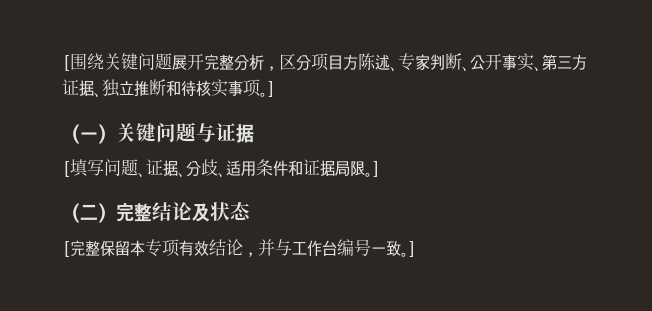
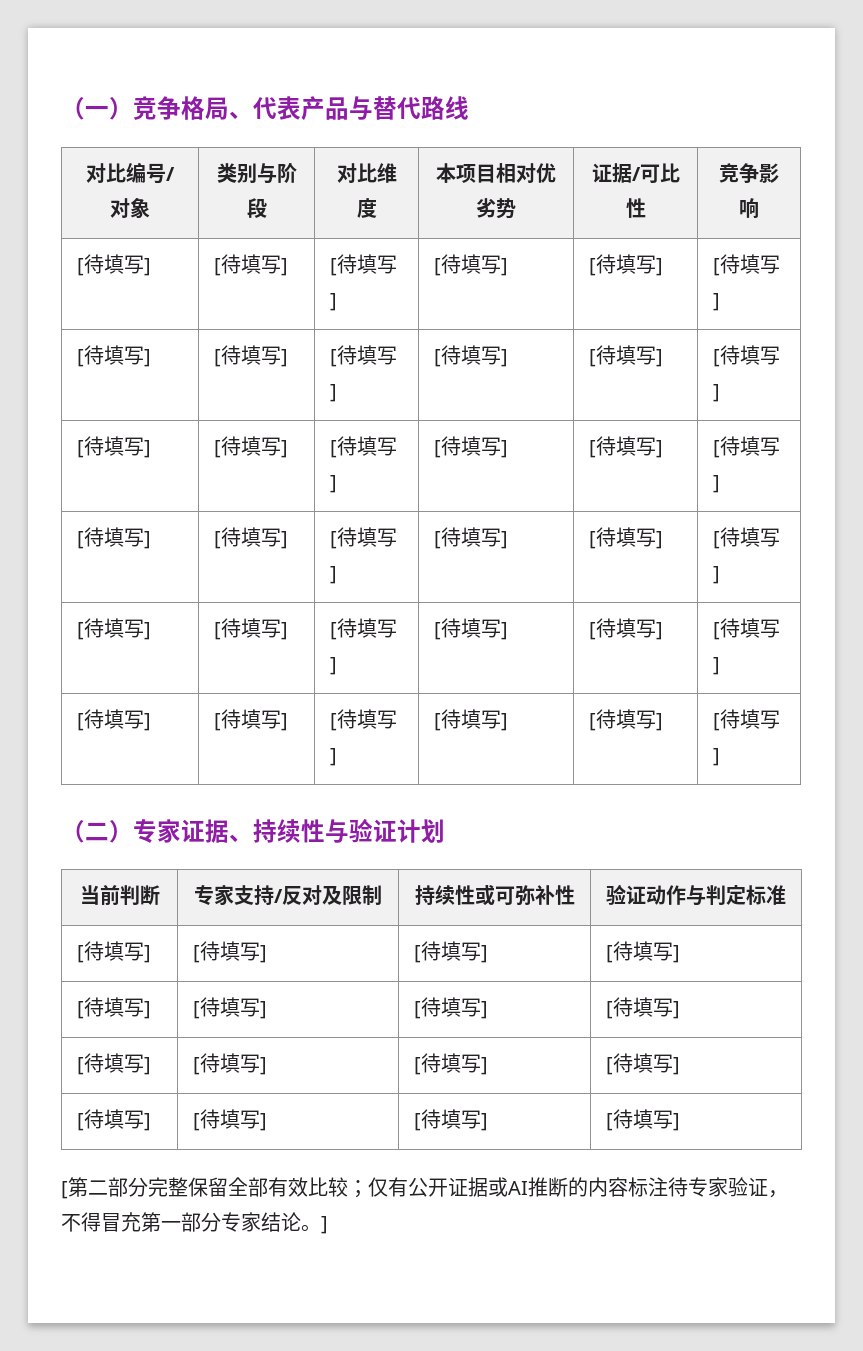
[62,53,587,72] [62,79,276,98] [62,122,254,144] [62,159,381,178] [62,202,251,223] [62,239,401,257] [围绕关键问题展开完整分析，区分项目方陈述、专家判断、公开事实、第三方证据、独立推断和待核实事项。] // （一）关键问题与证据 // [填写问题、证据、分歧、适用条件和证据局限。] // （二）完整结论及状态 // [完整保留本专项有效结论，并与工作台编号一致 -> [61,96,469,121] [86,162,175,184] [110,197,150,218] [216,162,297,184] [246,198,267,218] [336,163,397,183] [356,198,377,218] [436,163,556,183] [476,198,516,219] [591,163,680,183] [625,198,646,218] [719,163,779,183] [739,198,759,219] [76,254,151,276] [213,254,288,276] [329,254,397,276] [329,293,337,311] [433,254,508,276] [588,254,663,276] [712,254,780,276] [712,293,720,311] [76,345,151,367] [213,345,288,367] [329,345,397,367] [329,384,337,402] [433,345,508,367] [588,345,663,367] [712,345,780,367] [712,384,720,402] [76,436,151,458] [213,436,288,458] [329,436,397,458] [329,475,337,493] [433,436,508,458] [588,436,663,458] [712,436,780,458] [712,475,720,493] [76,527,151,549] [213,527,288,549] [329,527,397,549] [329,566,337,584] [433,527,508,549] [588,527,663,549] [712,527,780,549] [712,566,720,584] [76,618,151,640] [213,618,288,640] [329,618,397,640] [329,657,337,675] [433,618,508,640] [588,618,663,640] [712,618,780,640] [712,657,720,675] [76,709,151,731] [213,709,288,731] [329,709,397,731] [329,748,337,766] [433,709,508,731] [588,709,663,731] [712,709,780,731] [712,748,720,766] [61,818,445,843] [79,885,160,906] [194,885,382,906] [414,884,575,906] [606,884,787,906] [76,941,151,963] [192,941,267,963] [413,941,488,963] [605,941,680,963] [76,997,151,1019] [192,997,267,1019] [413,997,488,1019] [605,997,680,1019] [76,1053,151,1075] [192,1053,267,1075] [413,1053,488,1075] [605,1053,680,1075] [76,1109,151,1131] [192,1109,267,1131] [413,1109,488,1131] [605,1109,680,1131] [61,1177,788,1199] [61,1212,301,1232] （一）竞争格局、代表产品与替代路线 // 对比编号/对象 | 类别与阶段 | 对比维度 | 本项目相对优劣势 | 证据/可比性 | 竞争影响 // [待填写] | [待填写] | [待填写] | [待填写] | [待填写] | [待填写] // [待填写] | [待填写] | [待填写] | [待填写] | [待填写] | [待填写] // [待填写] | [待填写] | [待填写] | [待填写] | [待填写] | [待填写] // [待填写] | [待填写] | [待填写] | [待填写] | [待填写] | [待填写] // [待填写] | [待填写] | [待填写] | [待填写] | [待填写] | [待填写] // [待填写] | [待填写] | [待填写] | [待填写] | [待填写] | [待填写] // （二）专家证据、持续性与验证计划 // 当前判断 | 专家支持/反对及限制 | 持续性或可弥补性 | 验证动作与判定标准 // [待填写] | [待填写] | [待填写] | [待填写] // [待填写] | [待填写] | [待填写] | [待填写] // [待填写] | [待填写] | [待填写] | [待填写] // [待填写] | [待填写] | [待填写] | [待填写] // [第二部分完整保留全部有效比较；仅有公开证据或AI推断的内容标注待专家验证，不得冒充第一部分专家结论

